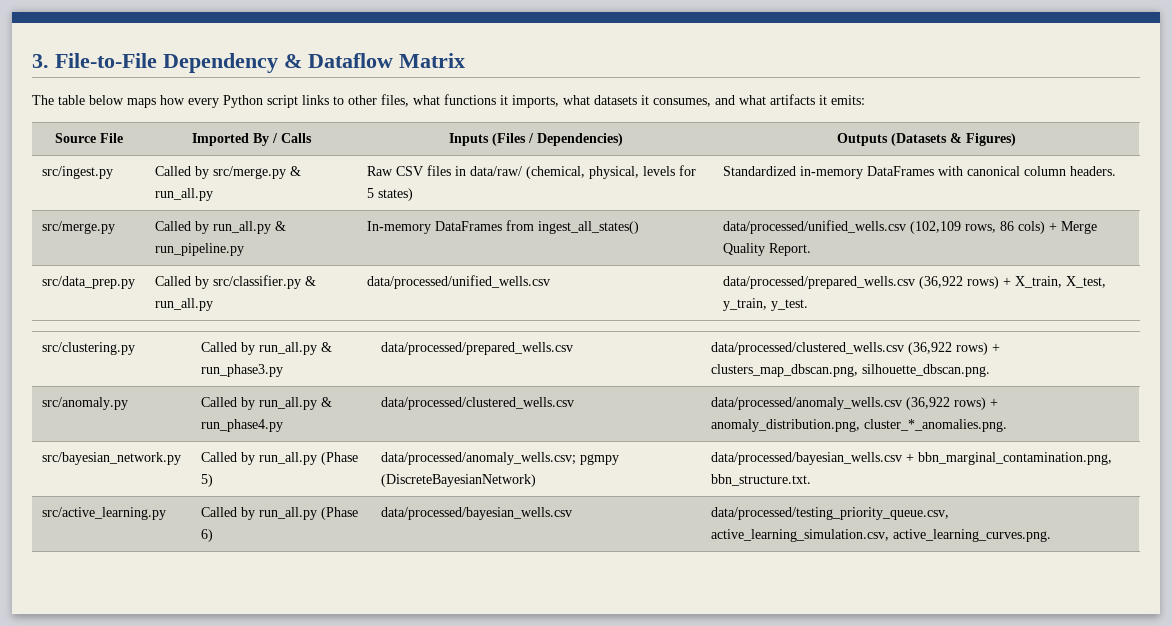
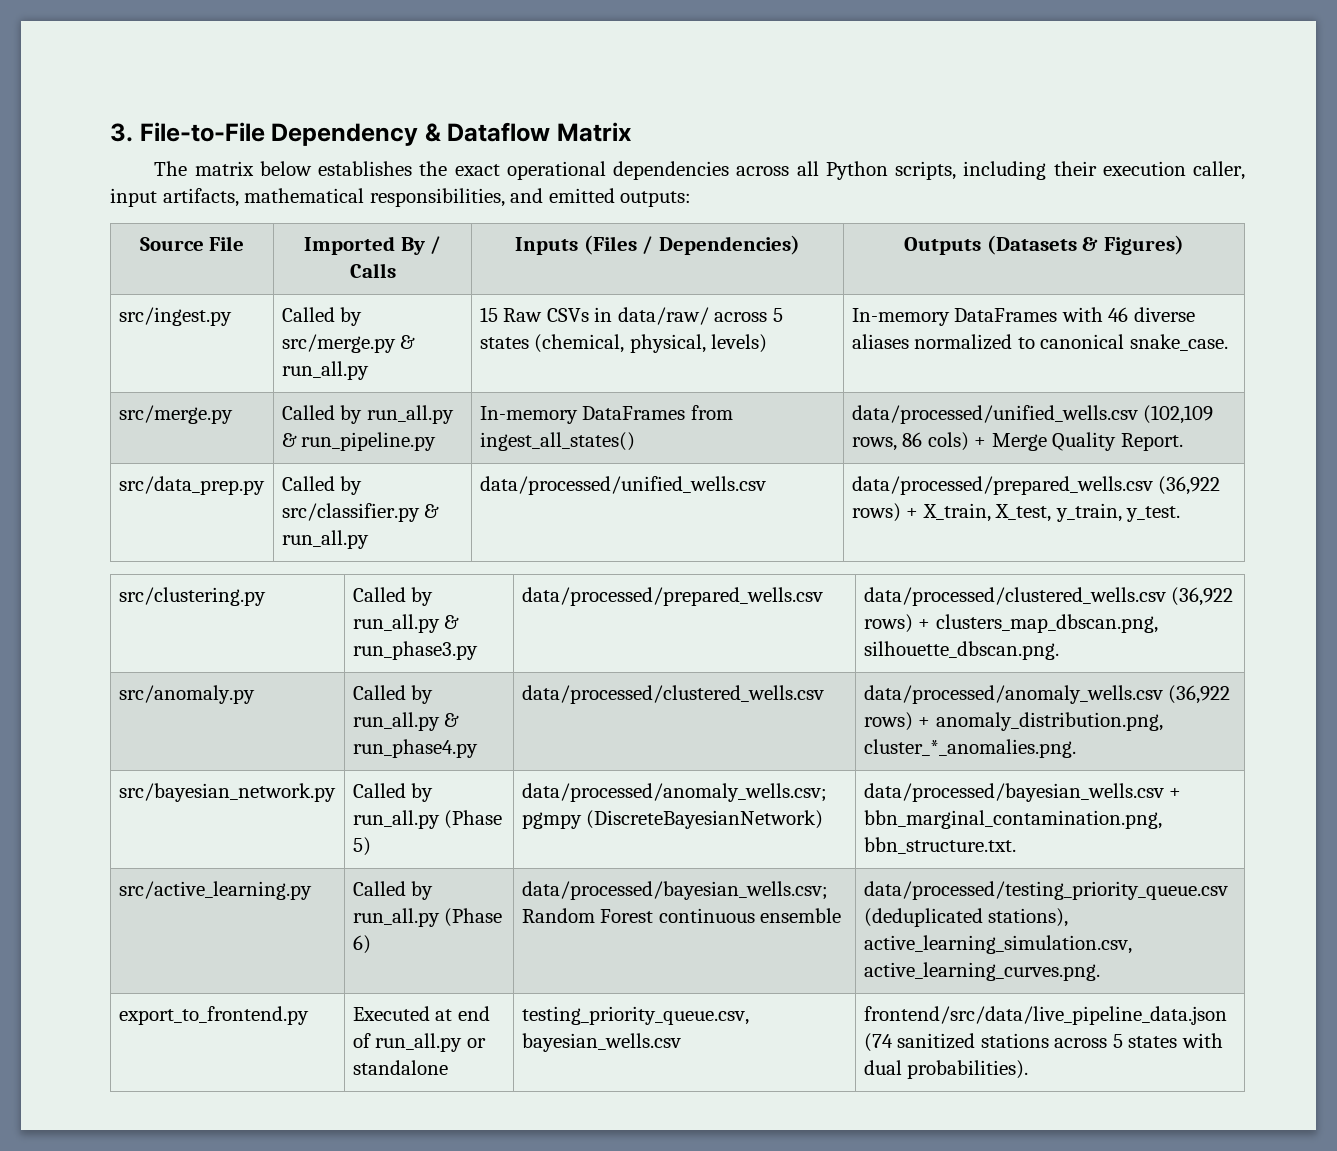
[58,94,865,108] table below maps how every Python script links to other files, what functions it imports, what datasets it consumes, and what artifacts it emits: -> [194,161,1246,180] [110,188,692,207] matrix below establishes the exact operational dependencies across all Python scripts, including their execution caller, input artifacts, mathematical responsibilities, and emitted outputs:
[366,165,696,179] [366,188,413,201] [722,166,1116,179] Raw CSV files in data/raw/ (chemical, physical, levels for 5 states) | Standardized in-memory DataFrames with canonical column headers. -> [479,307,783,325] [479,334,768,353] [851,307,1195,326] [851,334,1228,351] 15 Raw CSVs in data/raw/ across 5 states (chemical, physical, levels) | In-memory DataFrames with 46 diverse aliases normalized to canonical snake_case.
[380,507,572,520] [710,507,949,520] [710,529,1051,542] data/processed/bayesian_wells.csv | data/processed/testing_priority_queue.csv, active_learning_simulation.csv, active_learning_curves.png. -> [521,881,828,900] [521,908,842,923] [863,881,1228,900] [863,908,1069,927] [863,935,1132,954] [863,962,1100,981] [118,1006,309,1025] [352,1006,490,1021] [352,1033,486,1052] [352,1060,448,1075] [521,1006,749,1025] [521,1033,681,1052] [863,1006,1227,1025] [863,1033,1223,1052] [863,1060,1029,1079] data/processed/bayesian_wells.csv; Random Forest continuous ensemble | data/processed/testing_priority_queue.csv (deduplicated stations), active_learning_simulation.csv, active_learning_curves.png. // export_to_frontend.py | Executed at end of run_all.py or standalone | testing_priority_queue.csv, bayesian_wells.csv | frontend/src/data/live_pipeline_data.json (74 sanitized stations across 5 states with dual probabilities).

